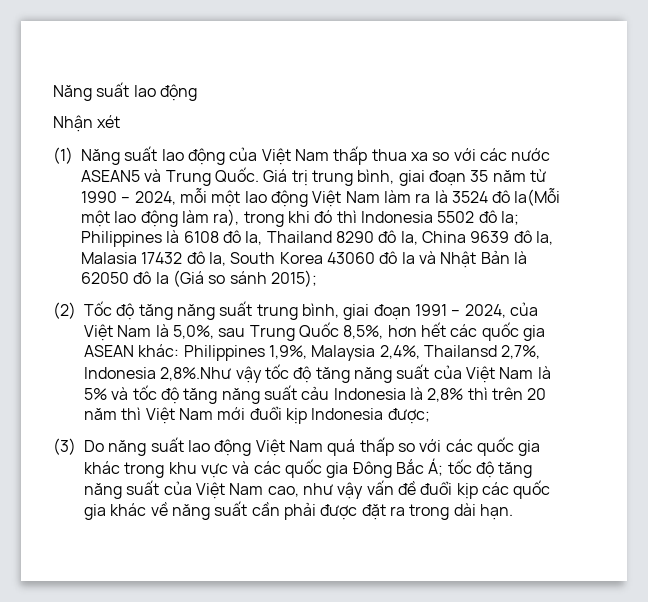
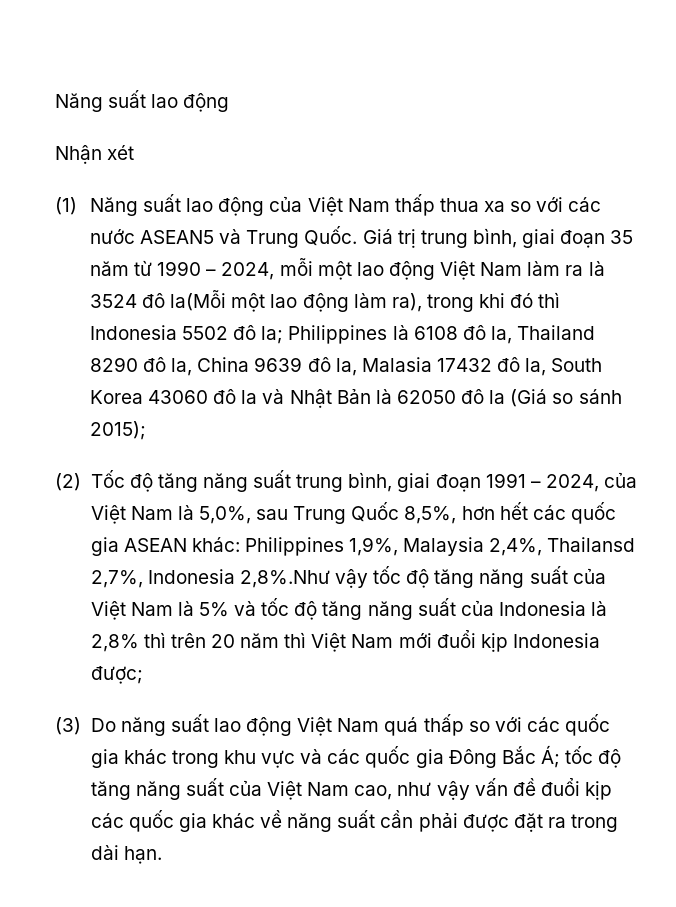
[301,386,330,400] cảu -> [460,600,494,616] của

